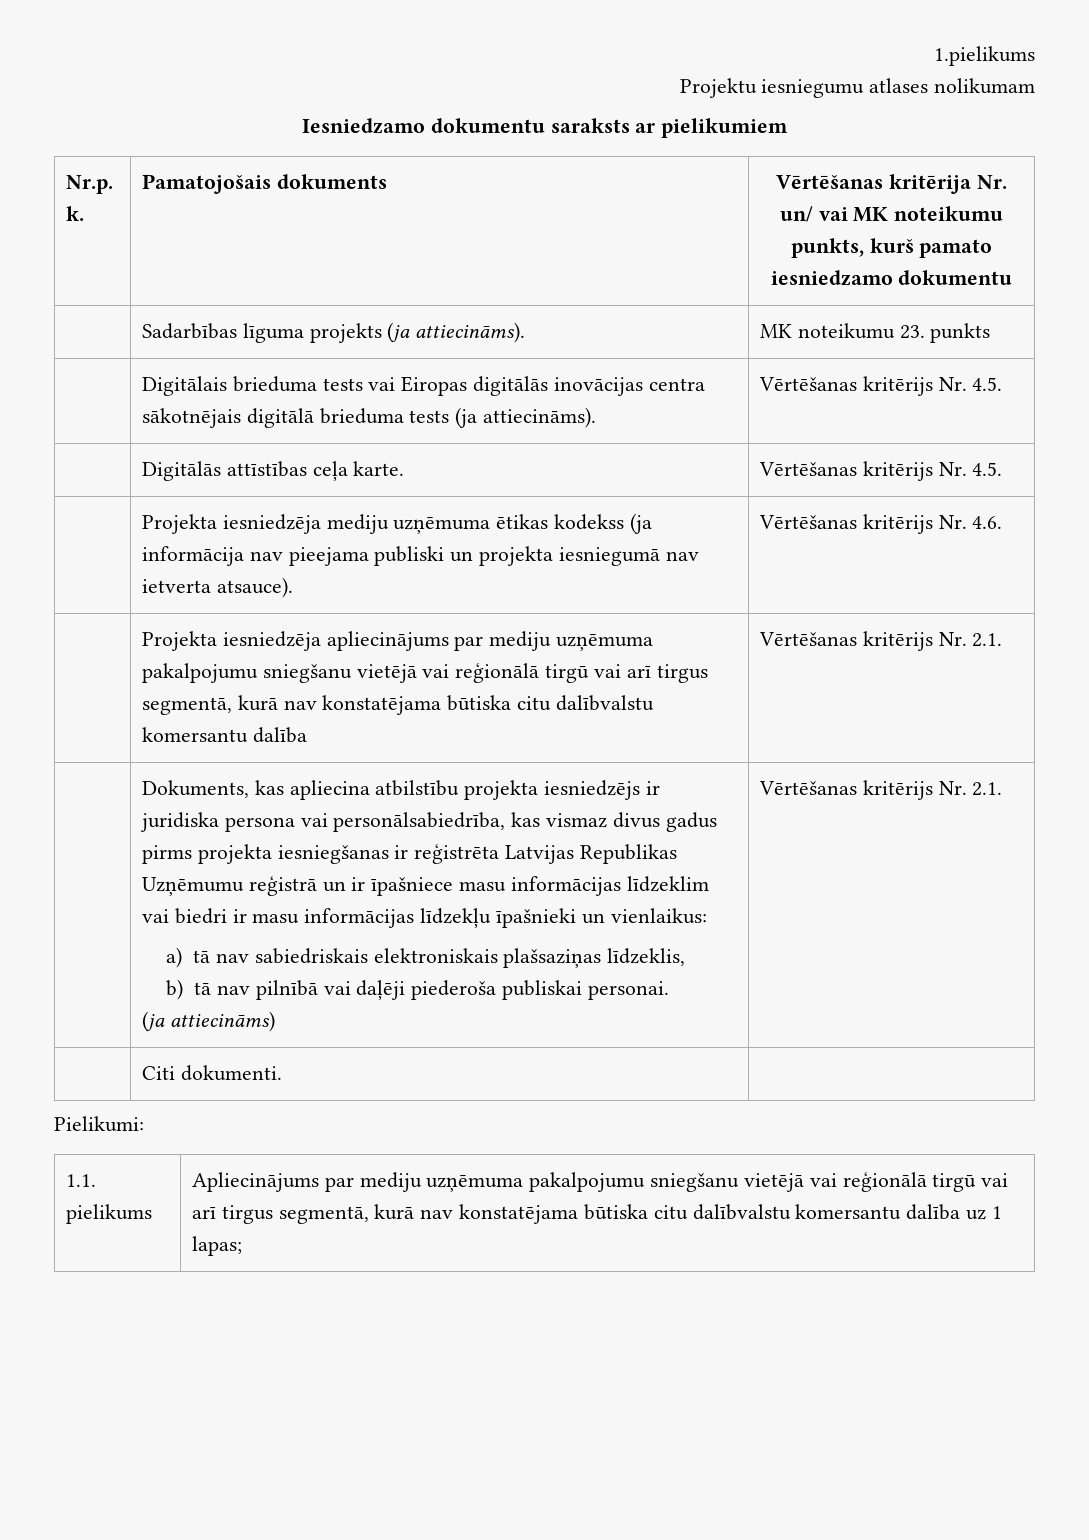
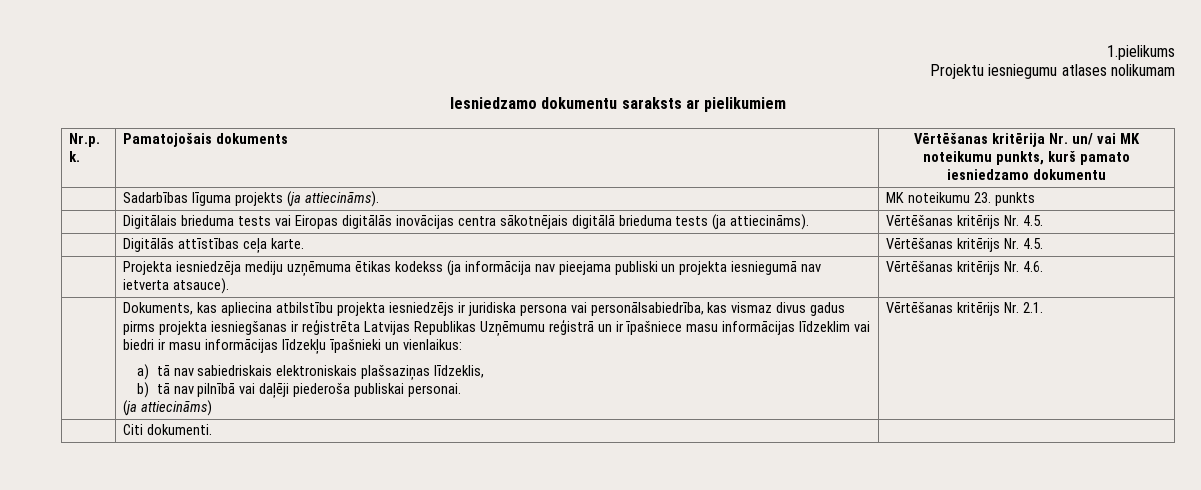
[142,631,654,651] [142,663,708,683] [142,695,654,715] [142,727,307,743] [759,631,1003,651] // | Projekta iesniedzēja apliecinājums par mediju uzņēmuma pakalpojumu sniegšanu vietējā vai reģionālā tirgū vai arī tirgus segmentā, kurā nav konstatējama būtiska citu dalībvalstu komersantu dalība | Vērtēšanas kritērijs Nr. 2.1. -> (1044, 266) none
[54,1116,144,1132] [66,1174,97,1187] [66,1204,153,1224] [192,1172,1009,1192] [192,1204,1002,1224] [192,1236,243,1256] // Pielikumi: // 1.1. pielikums | Apliecinājums par mediju uzņēmuma pakalpojumu sniegšanu vietējā vai reģionālā tirgū vai arī tirgus segmentā, kurā nav konstatējama būtiska citu dalībvalstu komersantu dalība uz 1 lapas; -> (213, 429) none

